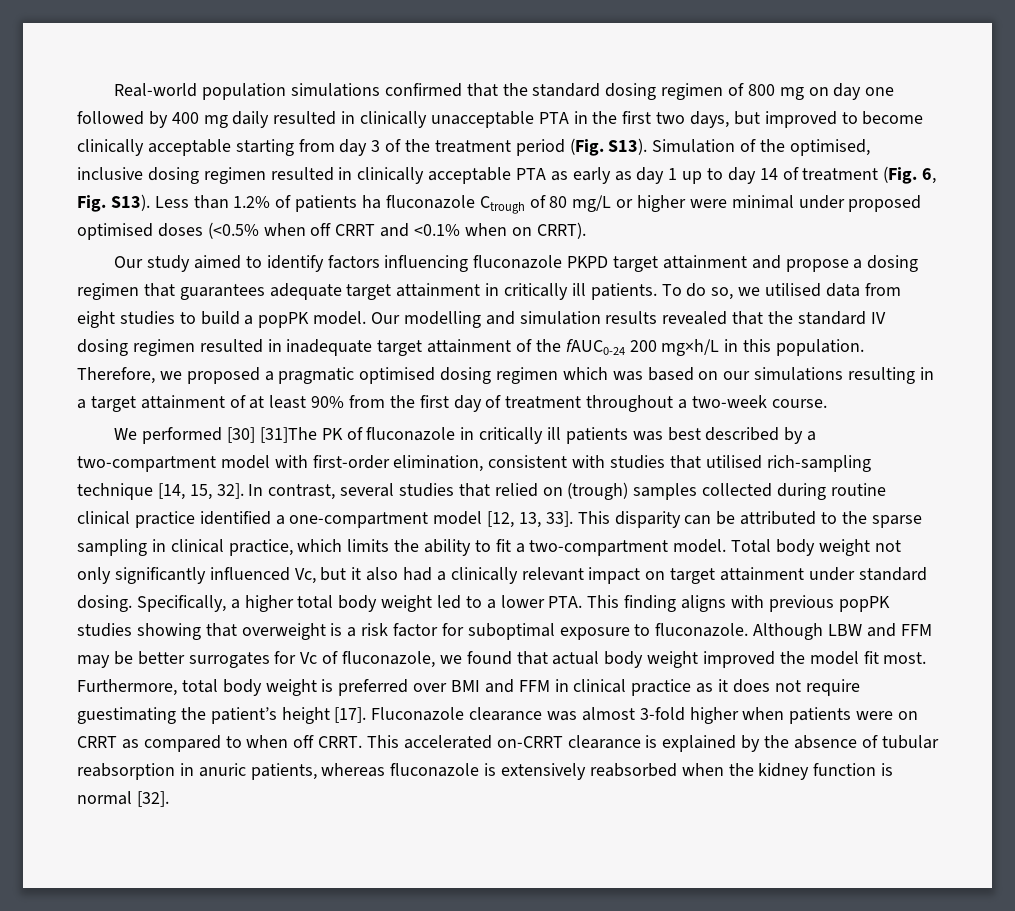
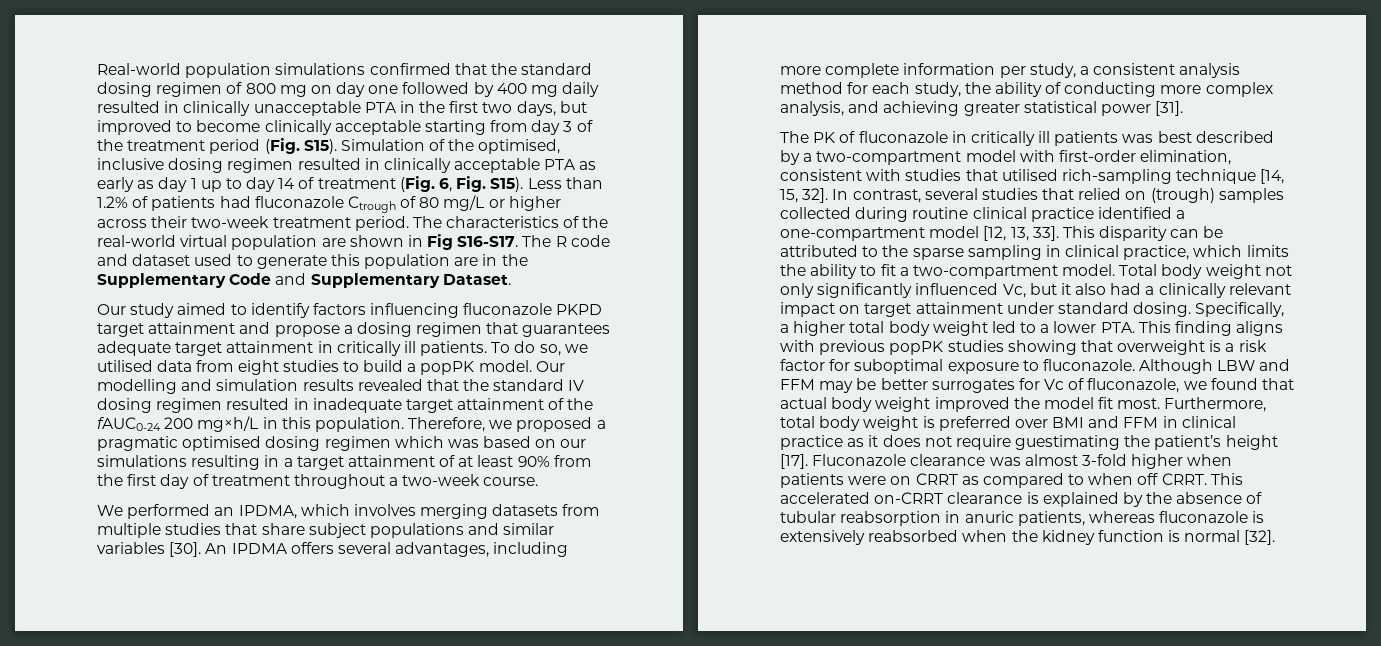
[608,138,648,155] S13). -> [303,139,337,154] S15).
[110,194,150,211] S13). -> [490,177,524,192] S15).
[362,195,382,209] ha -> [219,196,251,208] had
[689,195,922,212] [77,222,586,240] were minimal under proposed optimised doses (<0.5% when off CRRT and <0.1% when on CRRT). -> [97,216,609,231] [97,234,610,250] [97,254,528,269] [97,273,511,288] across their two-week treatment period. The characteristics of the real-world virtual population are shown in Fig S16-S17. The R code and dataset used to generate this population are in the Supplementary Code and Supplementary Dataset.
[226,427,317,443] [30] [31]The -> [214,504,600,519] [97,523,555,538] [97,542,569,557] [780,63,1241,78] [780,82,1273,97] [780,101,1184,116] [780,131,809,143] an IPDMA, which involves merging datasets from multiple studies that share subject populations and similar variables [30]. An IPDMA offers several advantages, including more complete information per study, a consistent analysis method for each study, the ability of conducting more complex analysis, and achieving greater statistical power [31]. // The

